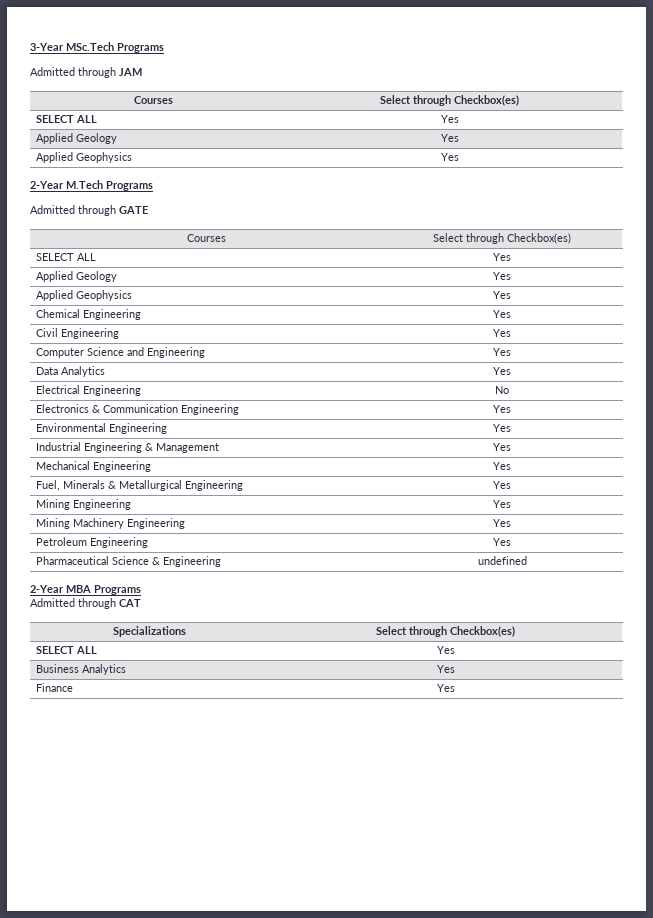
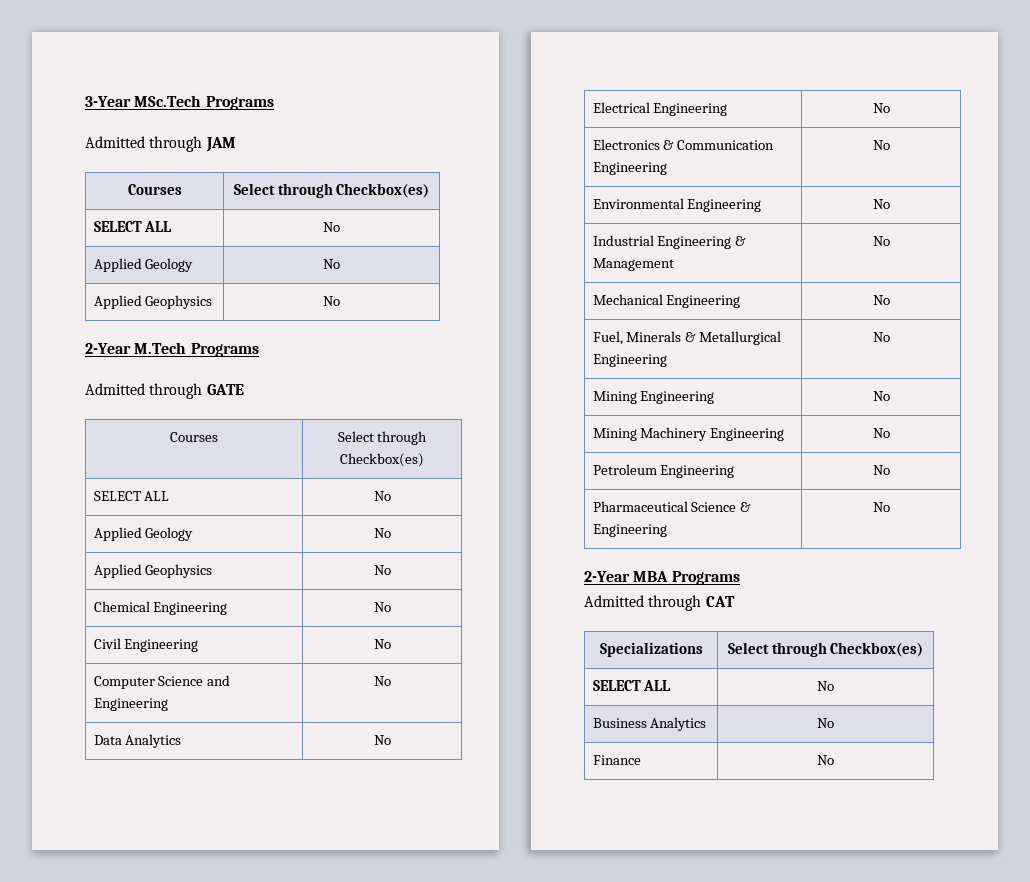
[440,115,459,123] [36,133,118,144] [440,134,459,142] [36,152,133,163] [440,153,459,161] Yes // Applied Geology | Yes // Applied Geophysics | Yes -> [323,222,340,232] [93,258,194,272] [323,259,340,269] [93,295,213,309] [323,296,340,306] No // Applied Geology | No // Applied Geophysics | No
[493,253,511,261] [36,271,118,282] [493,272,511,280] [36,290,133,301] [493,291,511,299] Yes // Applied Geology | Yes // Applied Geophysics | Yes -> [373,491,391,501] [93,527,194,541] [373,528,391,538] [93,564,213,578] [373,565,391,575] No // Applied Geology | No // Applied Geophysics | No
[493,310,511,318] Yes -> [373,602,391,612] No
[493,329,511,337] Yes -> [373,639,391,649] No
[493,348,511,356] Yes -> [373,676,391,686] No
[493,367,511,375] Yes -> [373,735,391,745] No
[493,405,511,413] Yes -> [872,140,890,150] No
[493,424,511,432] Yes -> [872,199,890,209] No
[493,443,511,451] Yes -> [872,236,890,246] No
[493,462,511,470] Yes -> [872,295,890,305] No
[493,481,511,489] Yes -> [872,332,890,342] No
[493,500,511,508] Yes -> [872,391,890,401] No
[493,519,511,527] Yes -> [872,428,890,438] No
[493,538,511,546] Yes -> [872,465,890,475] No
[477,556,527,565] undefined -> [872,502,890,512] No
[436,646,455,654] Yes -> [817,681,834,691] No
[436,665,455,673] Yes -> [817,718,834,728] No
[436,684,455,692] Yes -> [817,755,834,765] No

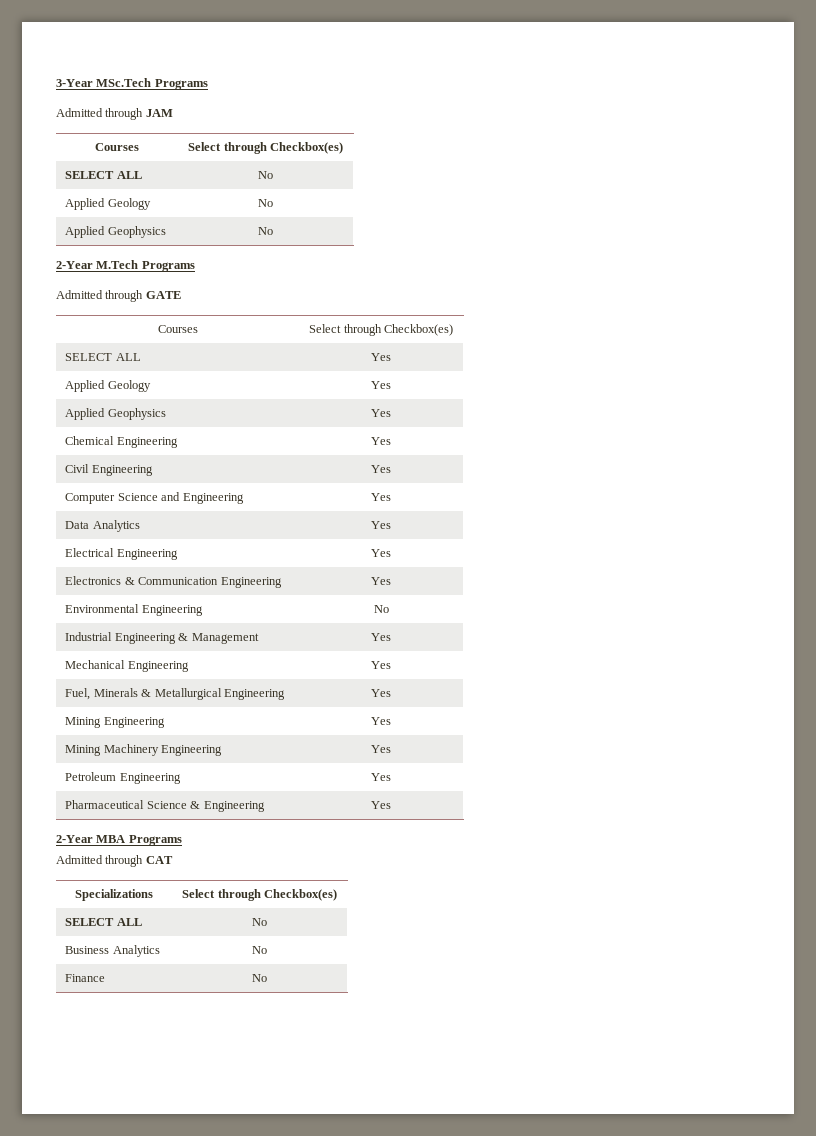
[373,491,391,501] [93,527,194,541] [373,528,391,538] [93,564,213,578] [373,565,391,575] No // Applied Geology | No // Applied Geophysics | No -> [371,353,391,361] [65,380,151,392] [371,381,391,389] [65,408,166,420] [371,409,391,417] Yes // Applied Geology | Yes // Applied Geophysics | Yes
[373,602,391,612] No -> [371,437,391,445] Yes
[373,639,391,649] No -> [371,465,391,473] Yes
[373,676,391,686] No -> [371,493,391,501] Yes
[373,735,391,745] No -> [371,521,391,529] Yes
[872,103,890,113] No -> [371,549,391,557] Yes
[872,140,890,150] No -> [371,577,391,585] Yes
[872,236,890,246] No -> [371,633,391,641] Yes
[872,295,890,305] No -> [371,661,391,669] Yes
[872,332,890,342] No -> [371,689,391,697] Yes
[872,391,890,401] No -> [371,717,391,725] Yes
[872,428,890,438] No -> [371,745,391,753] Yes
[872,465,890,475] No -> [371,773,391,781] Yes
[872,502,890,512] No -> [371,801,391,809] Yes

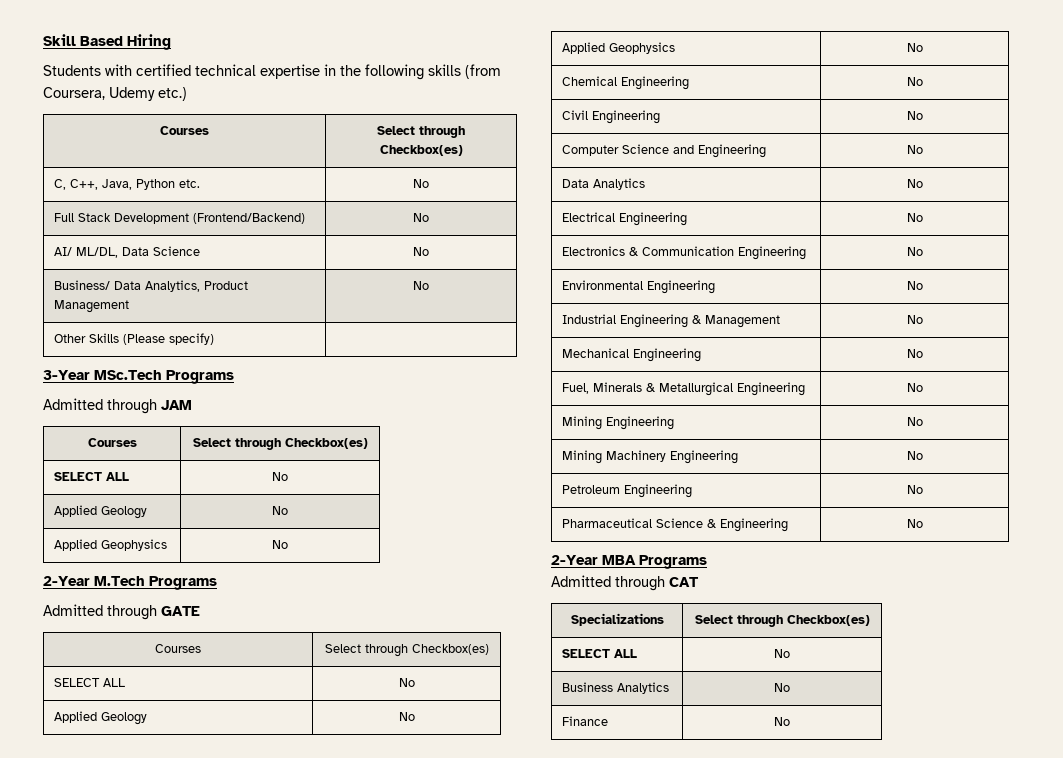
(56, 83) none -> [43,34,171,50] [43,64,501,80] [43,87,187,101] [160,126,209,135] [377,126,465,138] [379,145,463,156] [54,179,201,190] [413,179,429,188] [54,213,306,224] [413,213,429,222] [54,246,201,258] [413,247,429,256] [54,280,249,292] [54,300,130,313] [413,281,429,290] [54,333,215,345] Skill Based Hiring // Students with certified technical expertise in the following skills (from Coursera, Udemy etc.) // Courses | Select through Checkbox(es) // C, C++, Java, Python etc. | No // Full Stack Development (Frontend/Backend) | No // AI/ ML/DL, Data Science | No // Business/ Data Analytics, Product Management | No // Other Skills (Please specify) | //
[371,353,391,361] [65,380,151,392] [371,381,391,389] [65,408,166,420] [371,409,391,417] Yes // Applied Geology | Yes // Applied Geophysics | Yes -> [398,678,415,687] [54,711,148,725] [398,712,415,721] [562,42,676,54] [906,43,923,52] No // Applied Geology | No // Applied Geophysics | No
[371,437,391,445] Yes -> [906,77,923,86] No
[371,465,391,473] Yes -> [906,111,923,120] No
[371,493,391,501] Yes -> [906,145,923,154] No
[371,521,391,529] Yes -> [906,179,923,188] No
[371,549,391,557] Yes -> [906,213,923,222] No
[371,577,391,585] Yes -> [906,247,923,256] No
[371,633,391,641] Yes -> [906,315,923,324] No
[371,661,391,669] Yes -> [906,349,923,358] No
[371,689,391,697] Yes -> [906,383,923,392] No
[371,717,391,725] Yes -> [906,417,923,426] No
[371,745,391,753] Yes -> [906,451,923,460] No
[371,773,391,781] Yes -> [906,485,923,494] No
[371,801,391,809] Yes -> [906,519,923,528] No

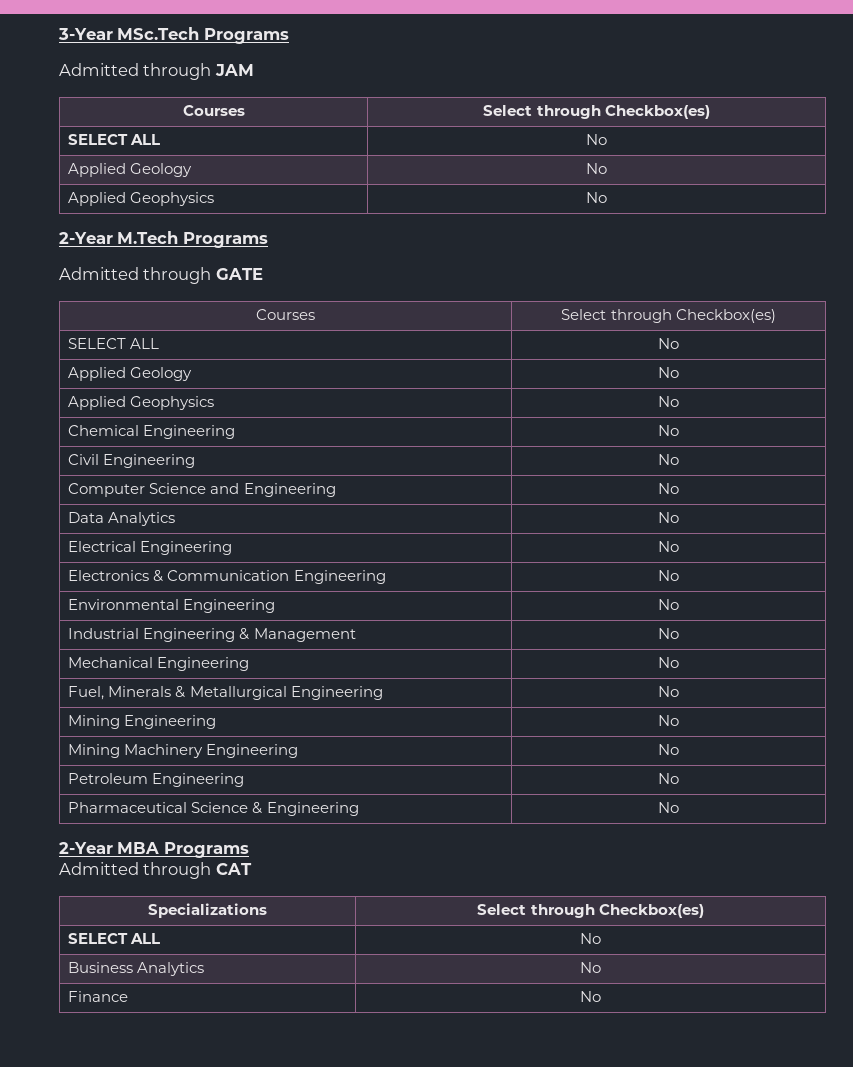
[43,34,171,50] [43,64,501,80] [43,87,187,101] [160,126,209,135] [377,126,465,138] [379,145,463,156] [54,179,201,190] [413,179,429,188] [54,213,306,224] [413,213,429,222] [54,246,201,258] [413,247,429,256] [54,280,249,292] [54,300,130,313] [413,281,429,290] [54,333,215,345] Skill Based Hiring // Students with certified technical expertise in the following skills (from Coursera, Udemy etc.) // Courses | Select through Checkbox(es) // C, C++, Java, Python etc. | No // Full Stack Development (Frontend/Backend) | No // AI/ ML/DL, Data Science | No // Business/ Data Analytics, Product Management | No // Other Skills (Please specify) | // -> (58, 34) none

